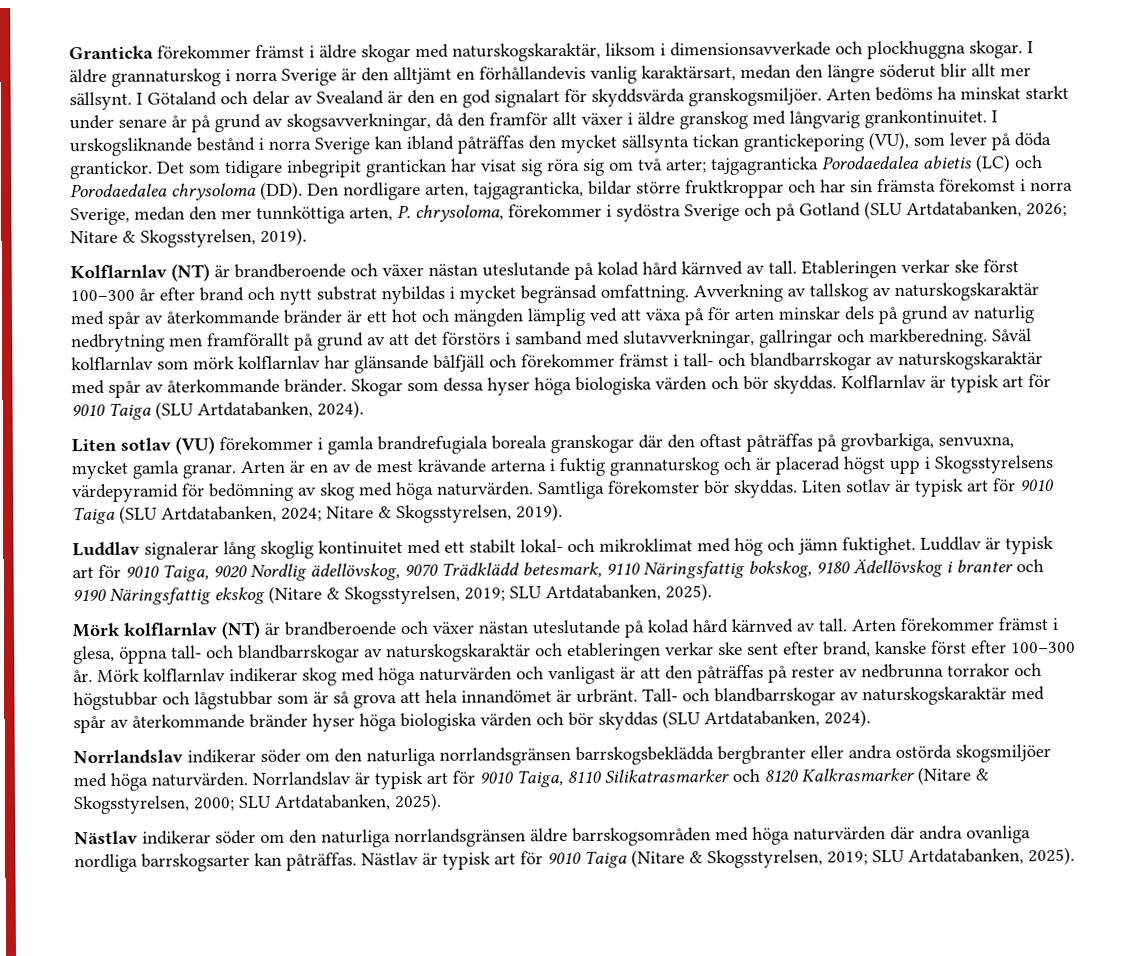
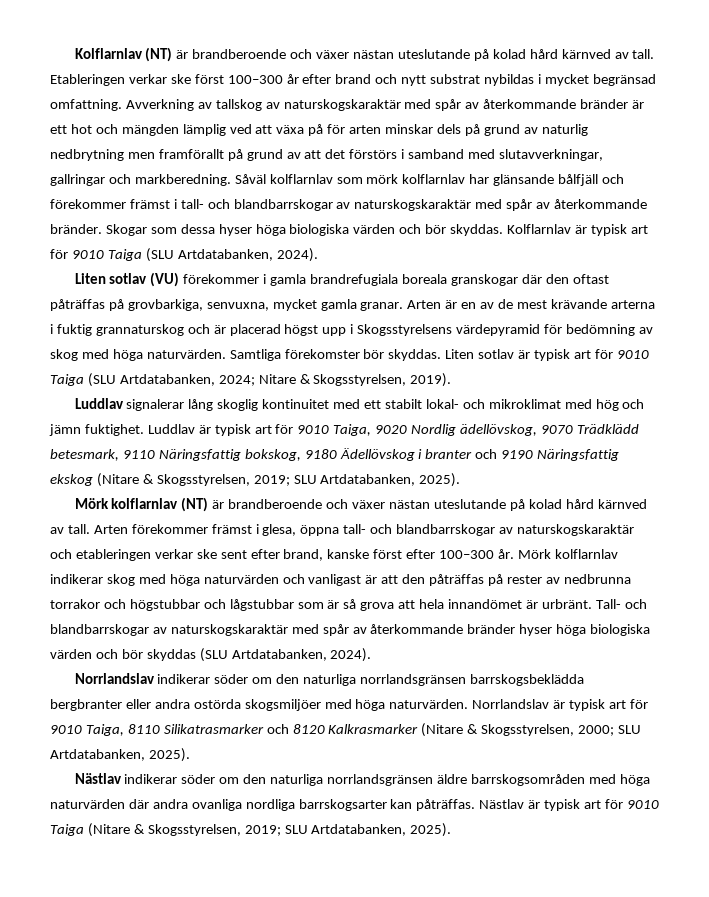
[69,40,1034,63] [69,63,1031,87] [69,85,1069,111] [69,109,998,133] [69,131,1051,157] [69,154,1043,180] [70,178,1073,201] [70,200,1067,226] [70,227,307,248] Granticka förekommer främst i äldre skogar med naturskogskaraktär, liksom i dimensionsavverkade och plockhuggna skogar. I äldre grannaturskog i norra Sverige är den alltjämt en förhållandevis vanlig karaktärsart, medan den längre söderut blir allt mer sällsynt. I Götaland och delar av Svealand är den en god signalart för skyddsvärda granskogsmiljöer. Arten bedöms ha minskat starkt under senare år på grund av skogsavverkningar, då den framför allt växer i äldre granskog med långvarig grankontinuitet. I urskogsliknande bestånd i norra Sverige kan ibland påträffas den mycket sällsynta tickan grantickeporing (VU), som lever på döda grantickor. Det som tidigare inbegripit grantickan har visat sig röra sig om två arter; tajgagranticka Porodaedalea abietis (LC) och Porodaedalea chrysoloma (DD). Den nordligare arten, tajgagranticka, bildar större fruktkroppar och har sin främsta förekomst i norra Sverige, medan den mer tunnköttiga arten, P. chrysoloma, förekommer i sydöstra Sverige och på Gotland (SLU Artdatabanken, 2026; Nitare & Skogsstyrelsen, 2019). // -> (74, 53) none

